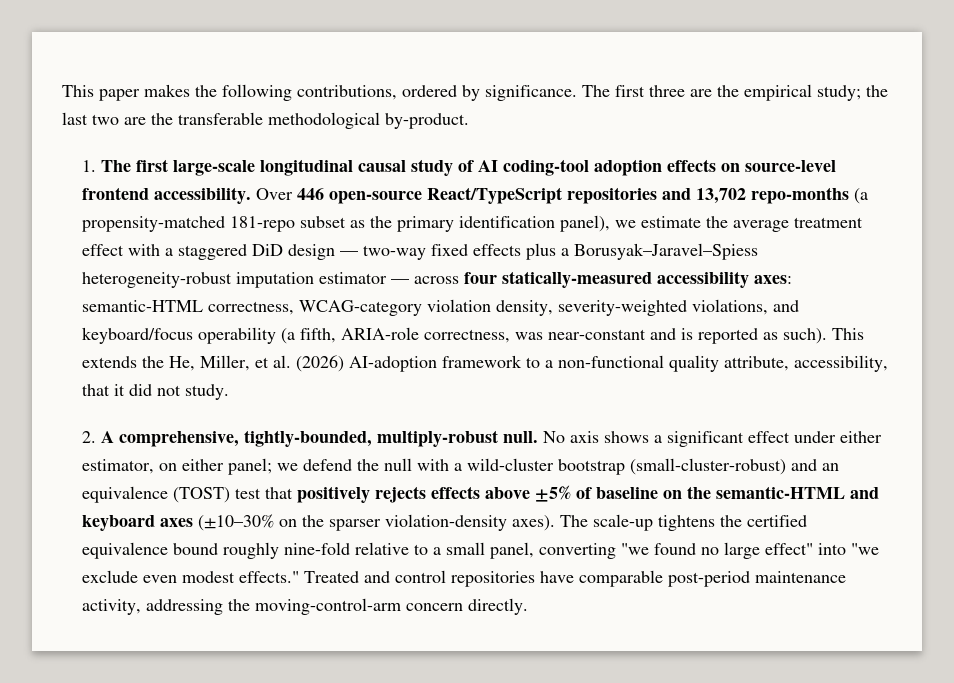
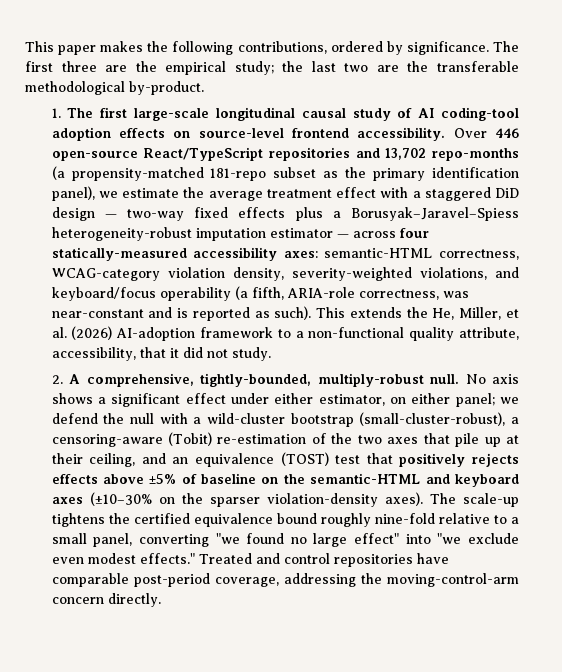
[630,458,787,475] (small-cluster-robust) -> [359,412,519,426] [51,432,519,447] [51,453,136,467] (small-cluster-robust), a censoring-aware (Tobit) re-estimation of the two axes that pile up at their ceiling,
[755,571,847,583] [82,599,142,615] maintenance activity, -> [214,577,279,587] coverage,

